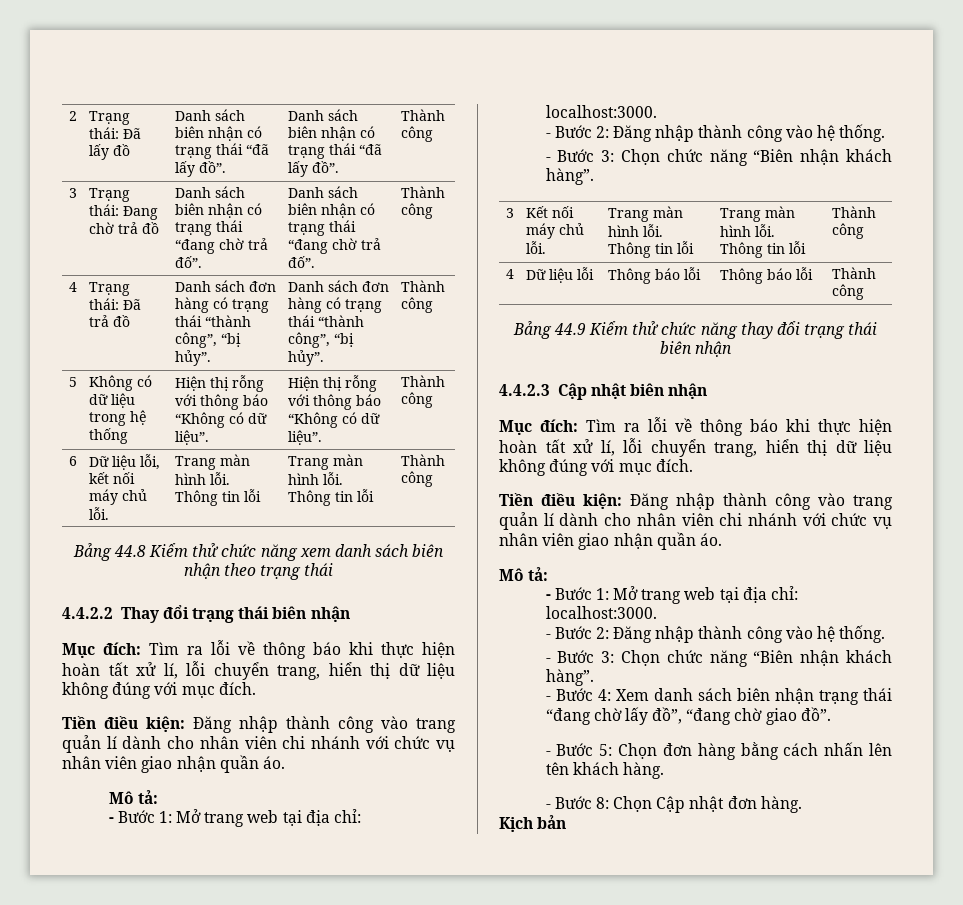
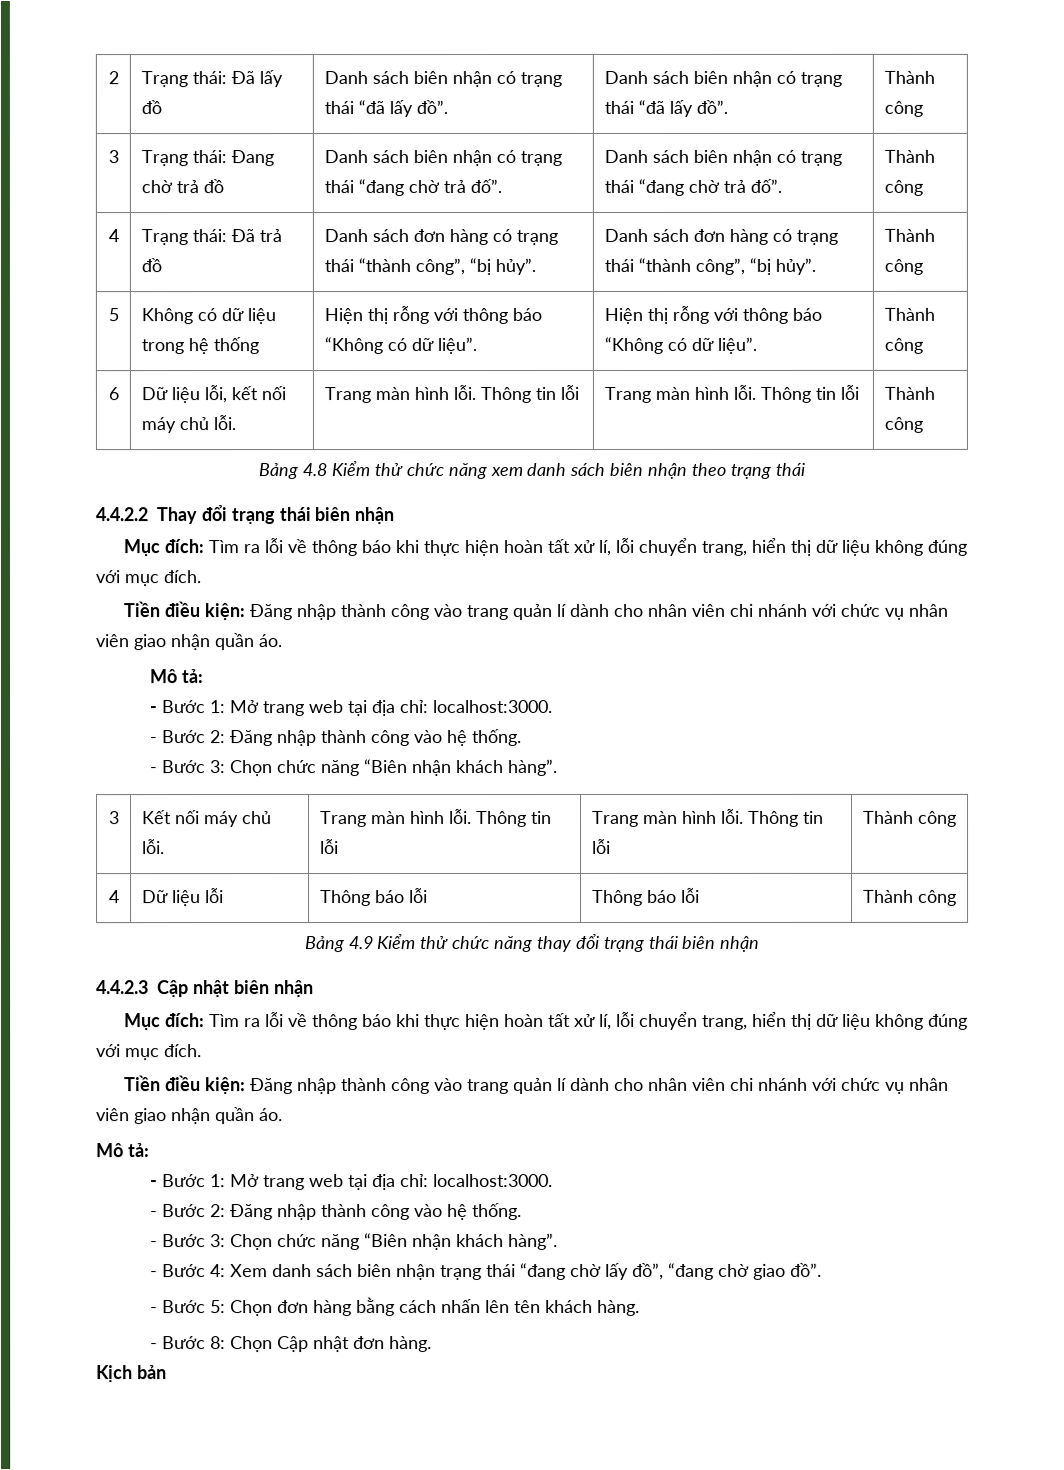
[113,545,146,557] 44.8 -> [302,463,328,477] 4.8
[553,323,586,335] 44.9 -> [348,936,374,950] 4.9

